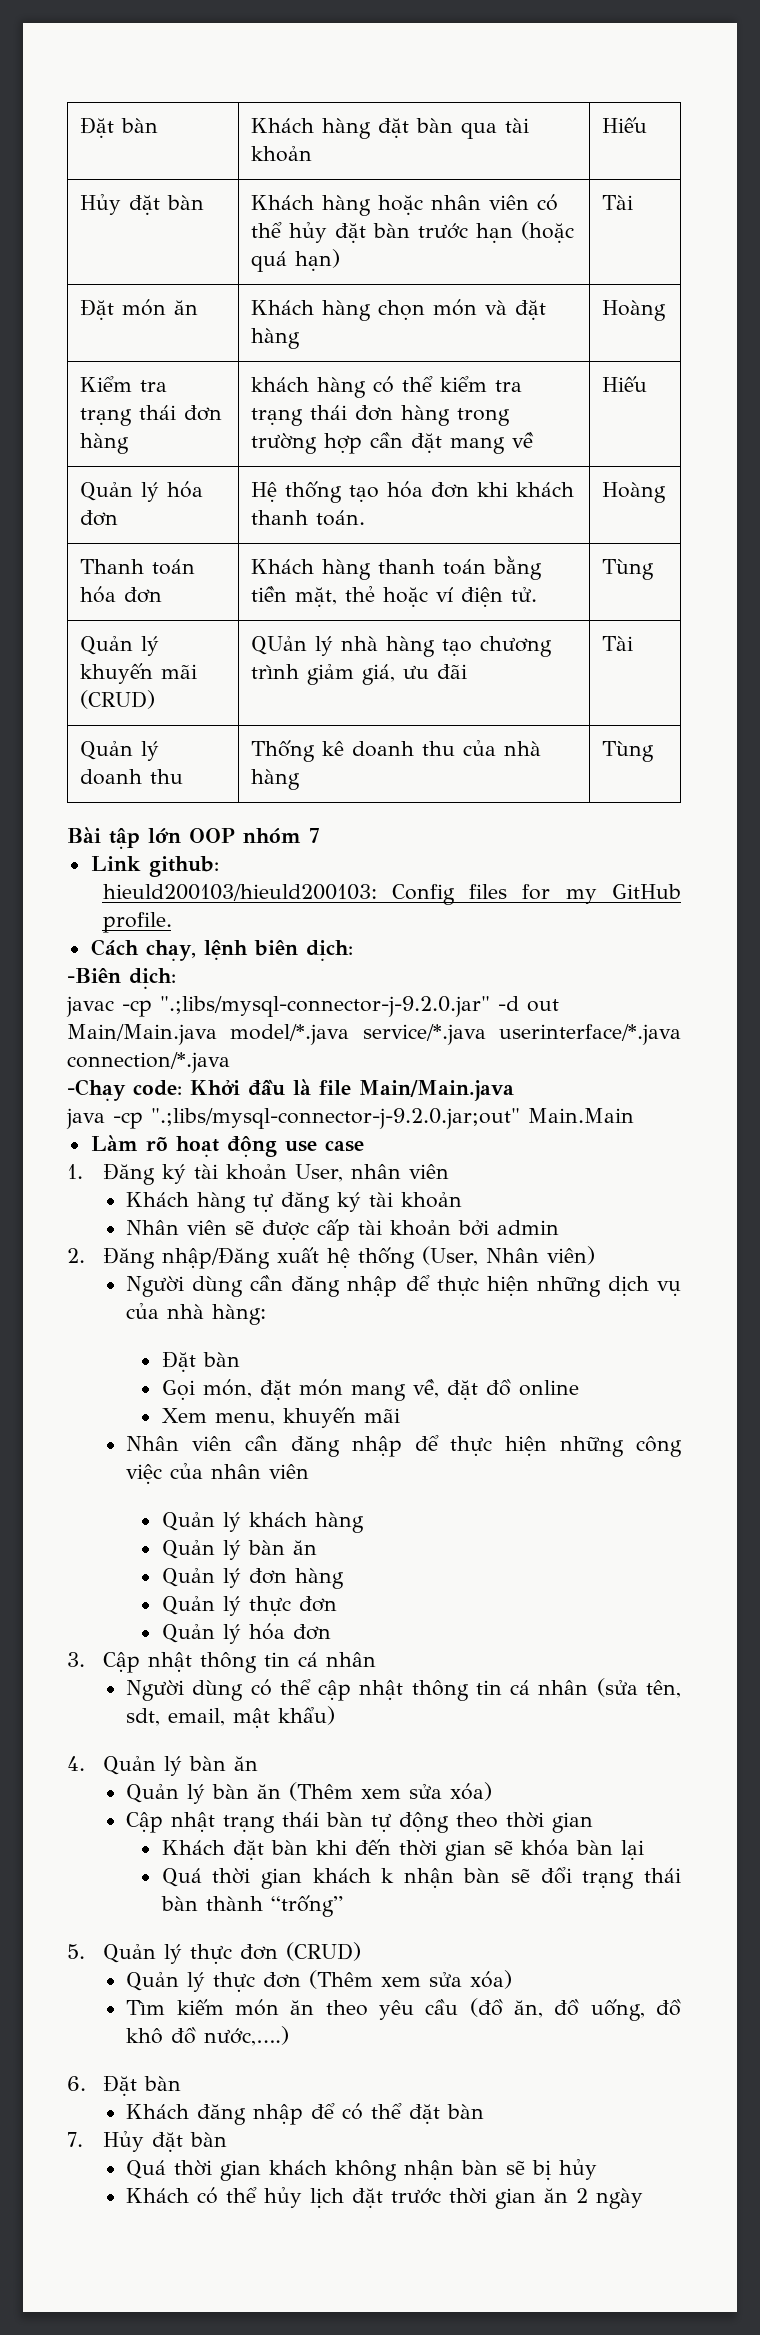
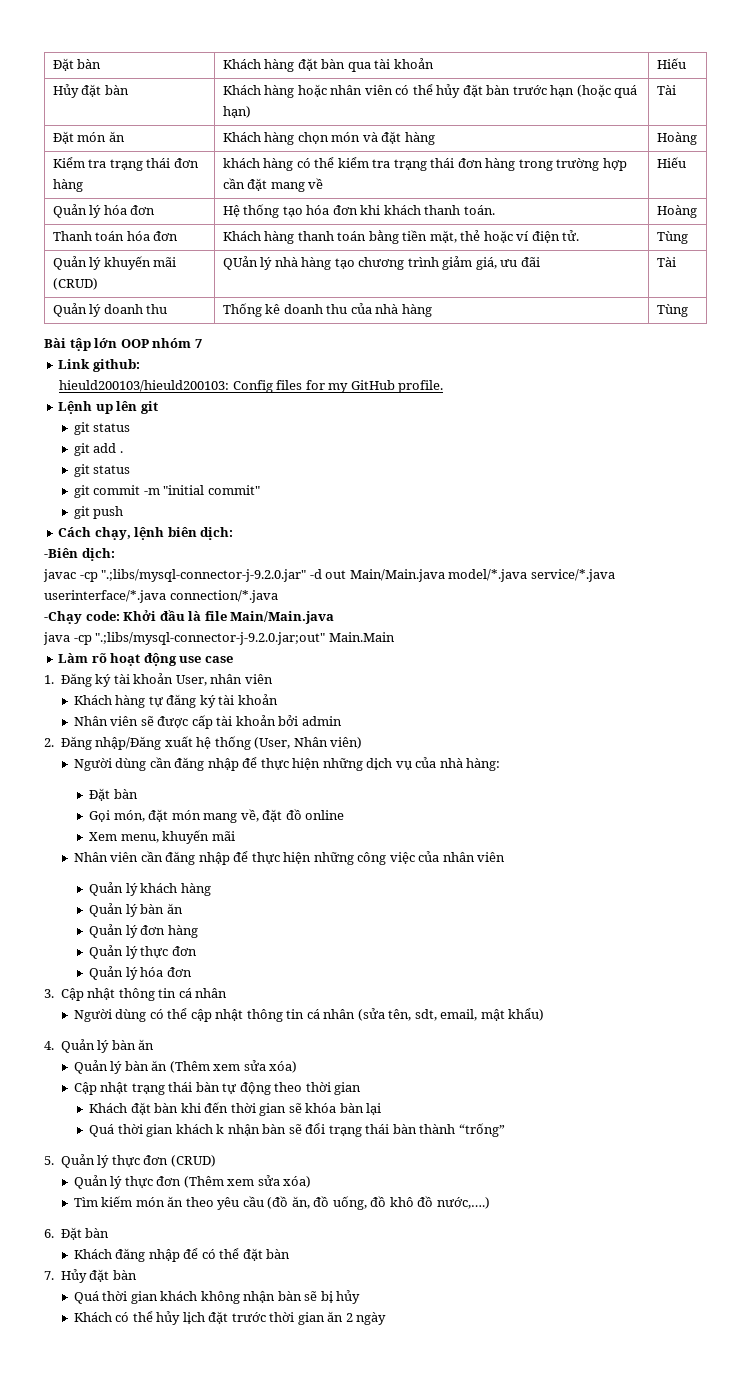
(172, 922) none -> [58,401,158,414] [73,422,131,435] [73,443,123,456] [73,464,131,477] [73,485,260,498] [73,506,124,519] // Lệnh up lên git // git status // git add . // git status // git commit -m "initial commit" // git push

